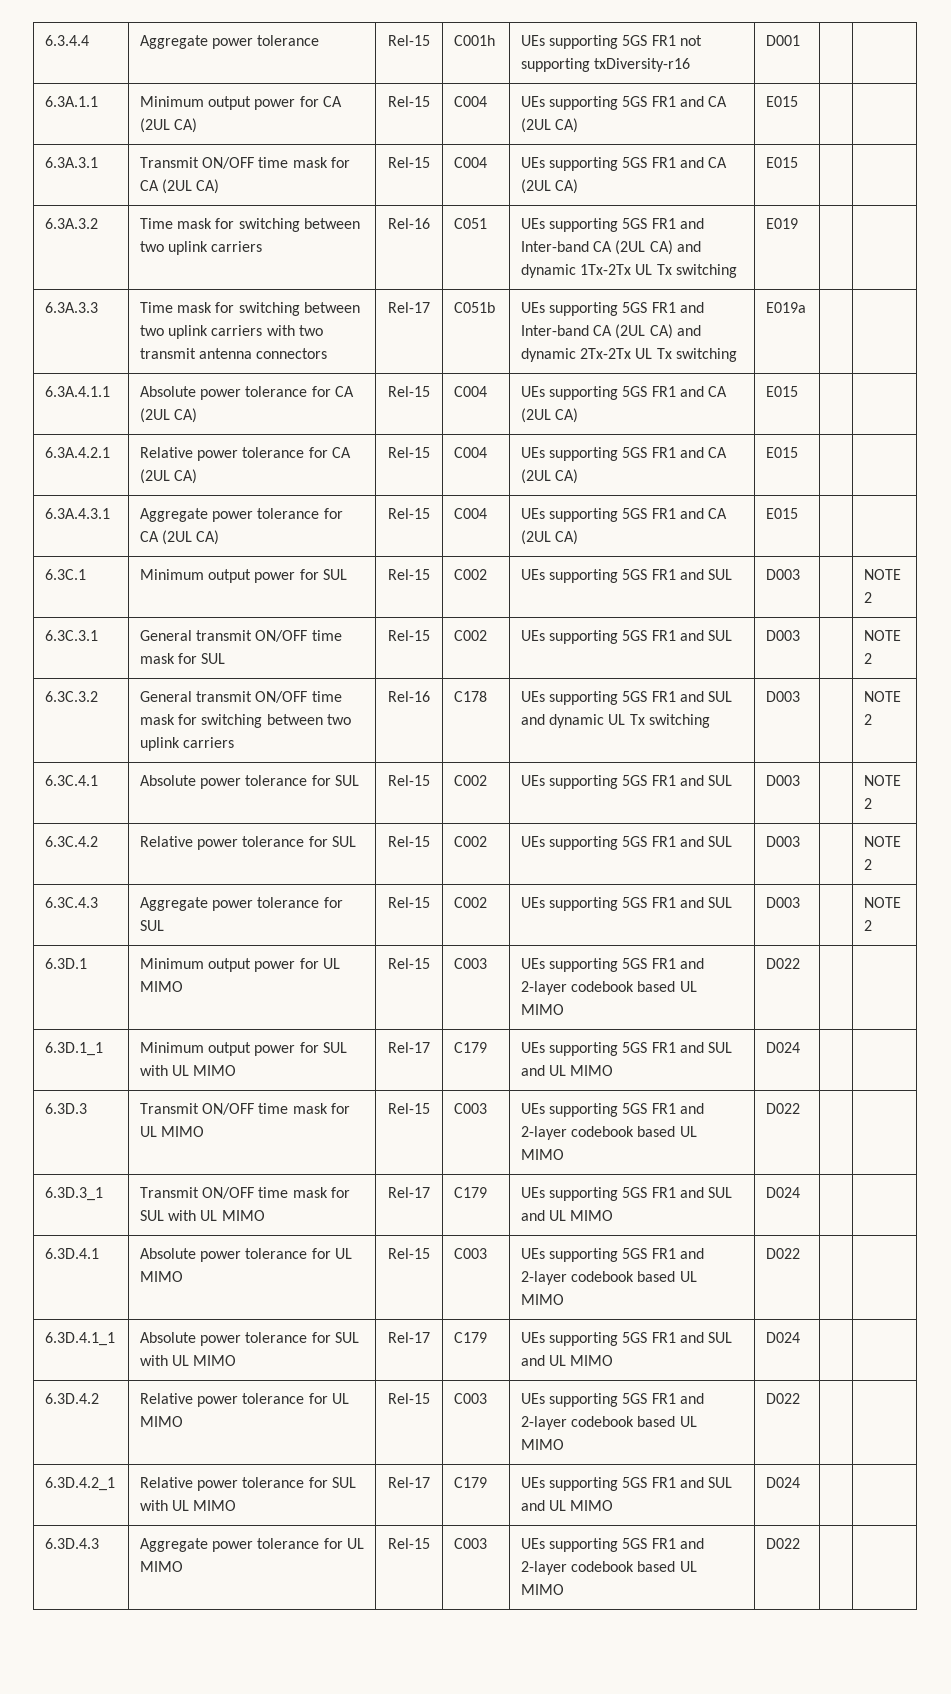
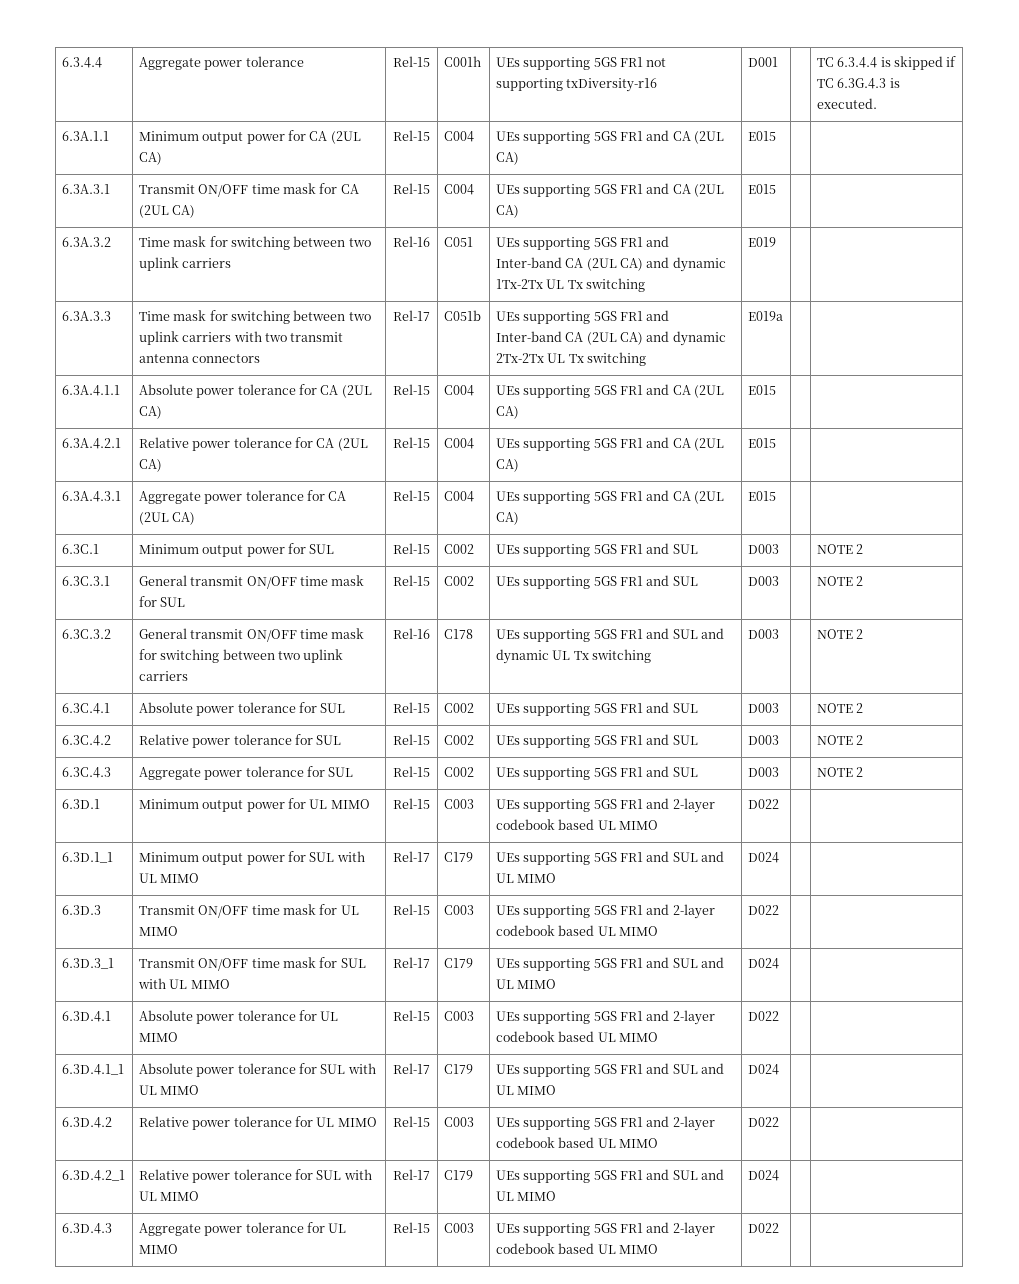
(801, 40) none -> [816,56,957,70] [816,78,900,89] [816,98,877,109] TC 6.3.4.4 is skipped if TC 6.3G.4.3 is executed.

